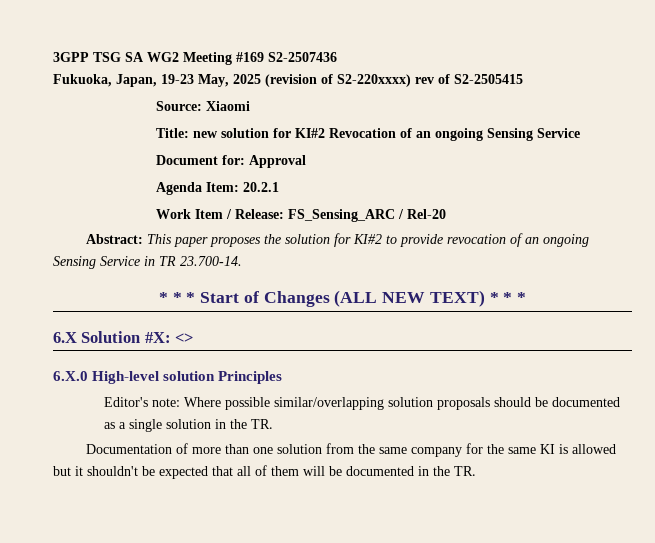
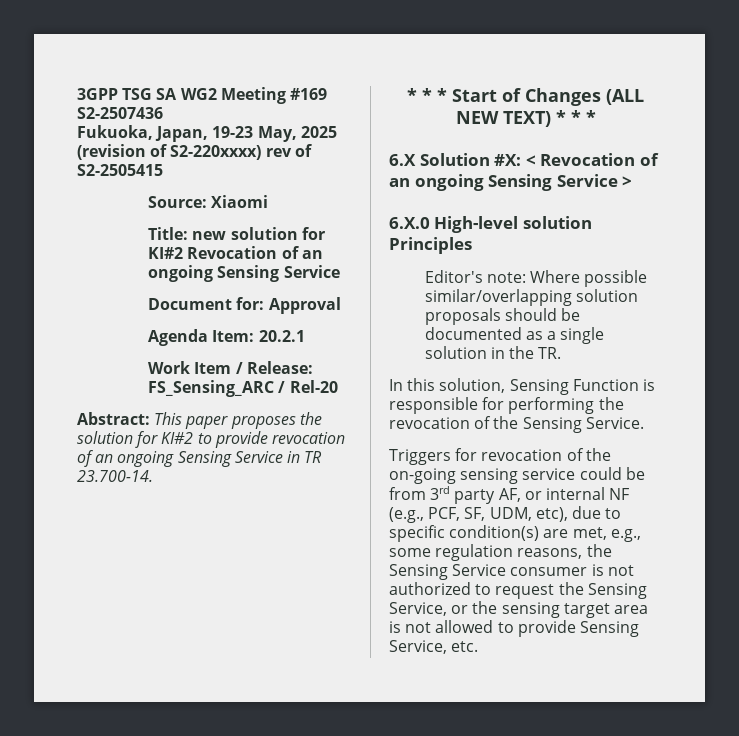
[175,333,194,343] <> -> [525,153,659,166] [389,174,633,191] < Revocation of an ongoing Sensing Service >
[85,443,616,457] [53,465,476,479] Documentation of more than one solution from the same company for the same KI is allowed but it shouldn't be expected that all of them will be documented in the TR. -> [389,378,655,395] [389,397,624,414] [389,416,644,433] [389,448,611,465] [389,467,645,484] [389,486,630,504] [389,506,622,523] [389,525,641,542] [389,544,612,561] [389,564,634,580] [389,582,647,599] [389,601,648,618] [389,620,639,637] [389,640,479,654] In this solution, Sensing Function is responsible for performing the revocation of the Sensing Service. // Triggers for revocation of the on-going sensing service could be from 3rd party AF, or internal NF (e.g., PCF, SF, UDM, etc), due to specific condition(s) are met, e.g., some regulation reasons, the Sensing Service consumer is not authorized to request the Sensing Service, or the sensing target area is not allowed to provide Sensing Service, etc.

